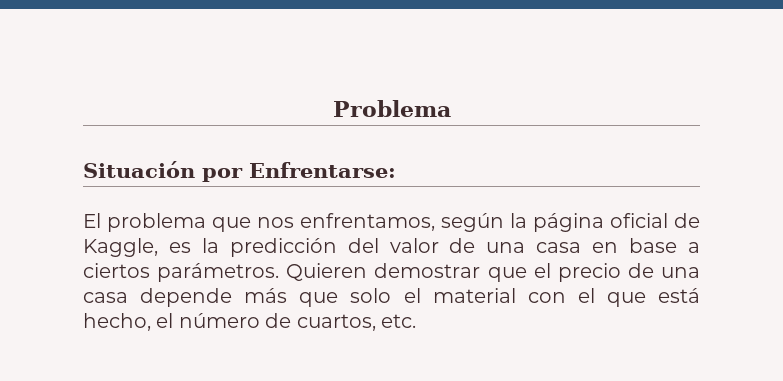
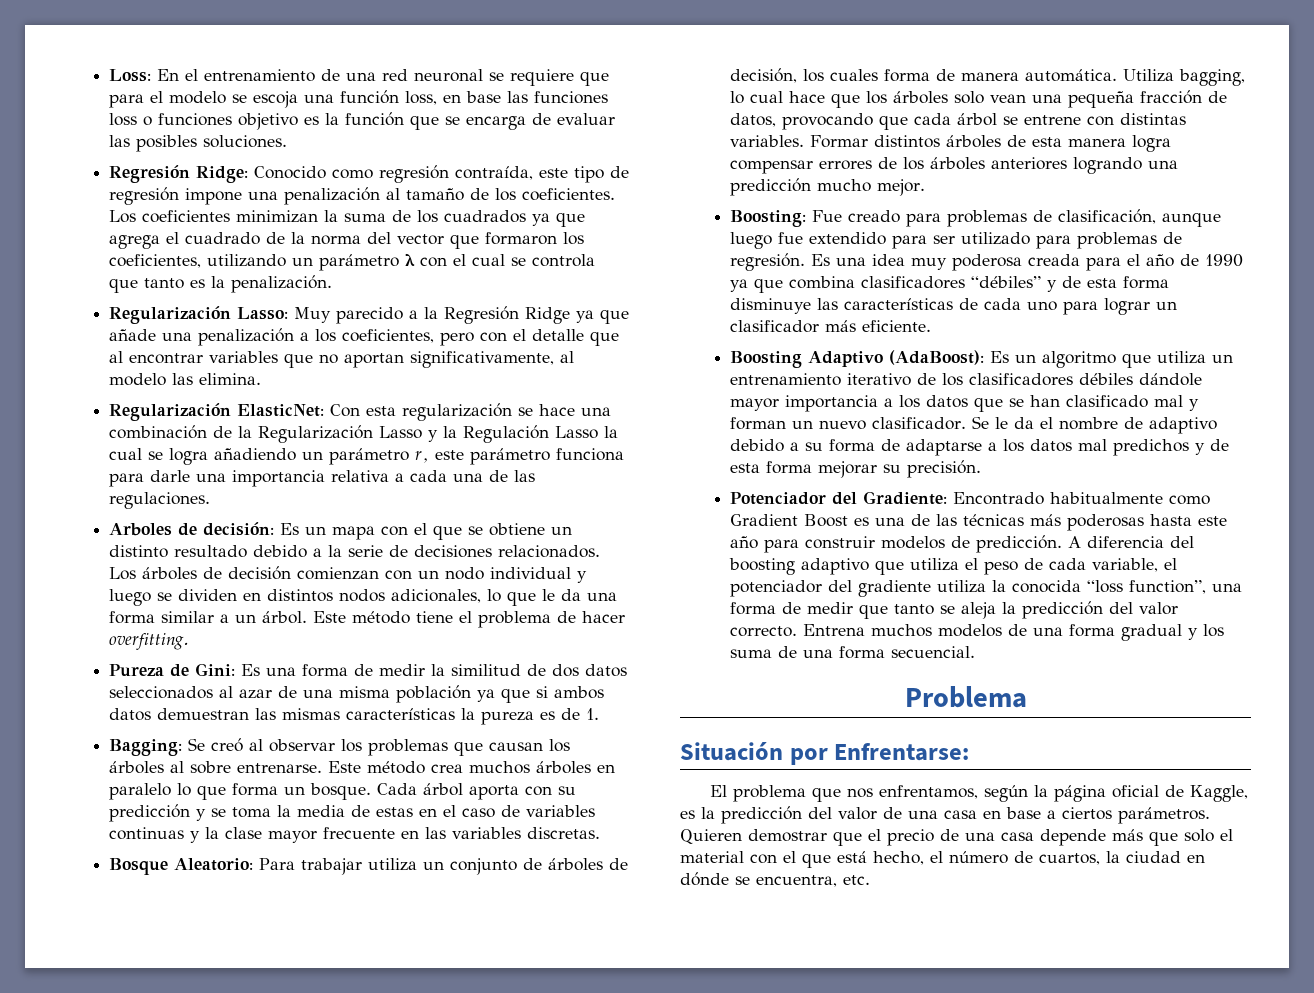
(332, 108) none -> [109,69,610,86] [109,90,609,108] [109,112,616,130] [109,135,288,152] [109,165,630,183] [109,187,616,205] [109,210,586,227] [109,232,585,249] [109,253,596,271] [109,275,333,293] [109,306,630,324] [109,328,620,346] [109,351,575,368] [109,373,262,386] [109,403,612,421] [109,425,619,443] [109,448,625,465] [109,470,536,487] [109,492,211,509] [109,522,573,540] [109,545,601,558] [109,566,588,583] [109,589,618,606] [109,611,626,628] [109,633,190,650] [109,663,628,677] [109,685,605,703] [109,708,600,725] [109,738,571,756] [109,761,616,774] [109,783,577,800] [109,804,596,822] [109,827,601,843] [109,858,629,875] [730,68,1246,86] [730,90,1228,108] [730,113,1187,130] [730,135,1172,152] [730,157,1179,174] [730,178,926,196] [730,209,1222,227] [730,232,1183,249] [730,253,1244,271] [730,276,1170,293] [730,298,1178,315] [730,320,932,333] [730,350,1234,368] [730,373,1203,386] [730,395,1200,412] [730,416,1218,434] [730,439,1230,456] [730,460,982,478] [730,491,1211,505] [730,514,1228,531] [730,535,1195,553] [729,558,1178,575] [730,580,1243,597] [730,601,1179,619] [730,624,1225,641] [730,646,976,659] Loss: En el entrenamiento de una red neuronal se requiere que para el modelo se escoja una función loss, en base las funciones loss o funciones objetivo es la función que se encarga de evaluar las posibles soluciones. // Regresión Ridge: Conocido como regresión contraída, este tipo de regresión impone una penalización al tamaño de los coeficientes. Los coeficientes minimizan la suma de los cuadrados ya que agrega el cuadrado de la norma del vector que formaron los coeficientes, utilizando un parámetro λ con el cual se controla que tanto es la penalización. // Regularización Lasso: Muy parecido a la Regresión Ridge ya que añade una penalización a los coeficientes, pero con el detalle que al encontrar variables que no aportan significativamente, al modelo las elimina. // Regularización ElasticNet: Con esta regularización se hace una combinación de la Regularización Lasso y la Regulación Lasso la cual se logra añadiendo un parámetro r, este parámetro funciona para darle una importancia relativa a cada una de las regulaciones. // Arboles de decisión: Es un mapa con el que se obtiene un distinto resultado debido a la serie de decisiones relacionados. Los árboles de decisión comienzan con un nodo individual y luego se dividen en distintos nodos adicionales, lo que le da una forma similar a un árbol. Este método tiene el problema de hacer overfitting. // Pureza de Gini: Es una forma de medir la similitud de dos datos seleccionados al azar de una misma población ya que si ambos datos demuestran las mismas características la pureza es de 1. // Bagging: Se creó al observar los problemas que causan los árboles al sobre entrenarse. Este método crea muchos árboles en paralelo lo que forma un bosque. Cada árbol aporta con su predicción y se toma la media de estas en el caso de variables continuas y la clase mayor frecuente en las variables discretas. // Bosque Aleatorio: Para trabajar utiliza un conjunto de árboles de decisión, los cuales forma de manera automática. Utiliza bagging, lo cual hace que los árboles solo vean una pequeña fracción de datos, provocando que cada árbol se entrene con distintas variables. Formar distintos árboles de esta manera logra compensar errores de los árboles anteriores logrando una predicción mucho mejor. // Boosting: Fue creado para problemas de clasificación, aunque luego fue extendido para ser utilizado para problemas de regresión. Es una idea muy poderosa creada para el año de 1990 ya que combina clasificadores “débiles” y de esta forma disminuye las características de cada uno para lograr un clasificador más eficiente. // Boosting Adaptivo (AdaBoost): Es un algoritmo que utiliza un entrenamiento iterativo de los clasificadores débiles dándole mayor importancia a los datos que se han clasificado mal y forman un nuevo clasificador. Se le da el nombre de adaptivo debido a su forma de adaptarse a los datos mal predichos y de esta forma mejorar su precisión. // Potenciador del Gradiente: Encontrado habitualmente como Gradient Boost es una de las técnicas más poderosas hasta este año para construir modelos de predicción. A diferencia del boosting adaptivo que utiliza el peso de cada variable, el potenciador del gradiente utiliza la conocida “loss function”, una forma de medir que tanto se aleja la predicción del valor correcto. Entrena muchos modelos de una forma gradual y los suma de una forma secuencial. //
(376, 322) none -> [1106,851,1205,863] [680,872,837,887] la ciudad en dónde se encuentra,

